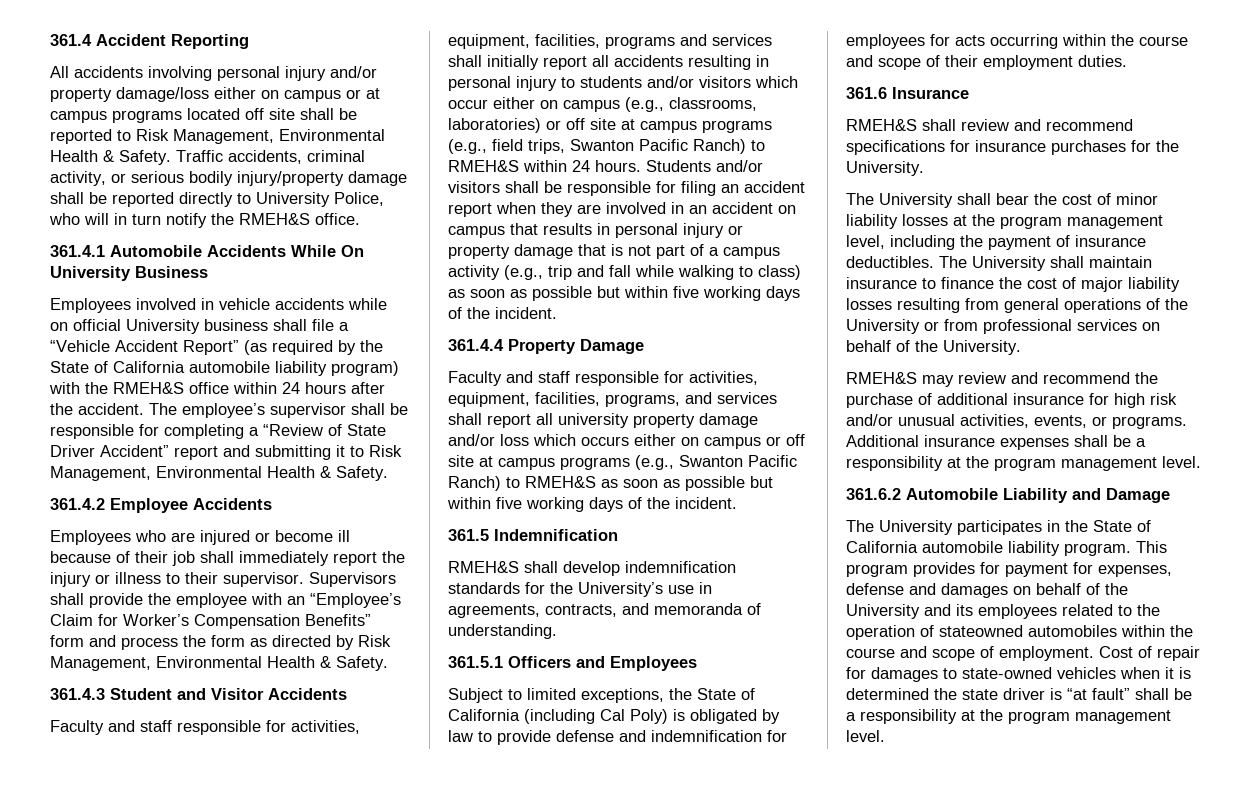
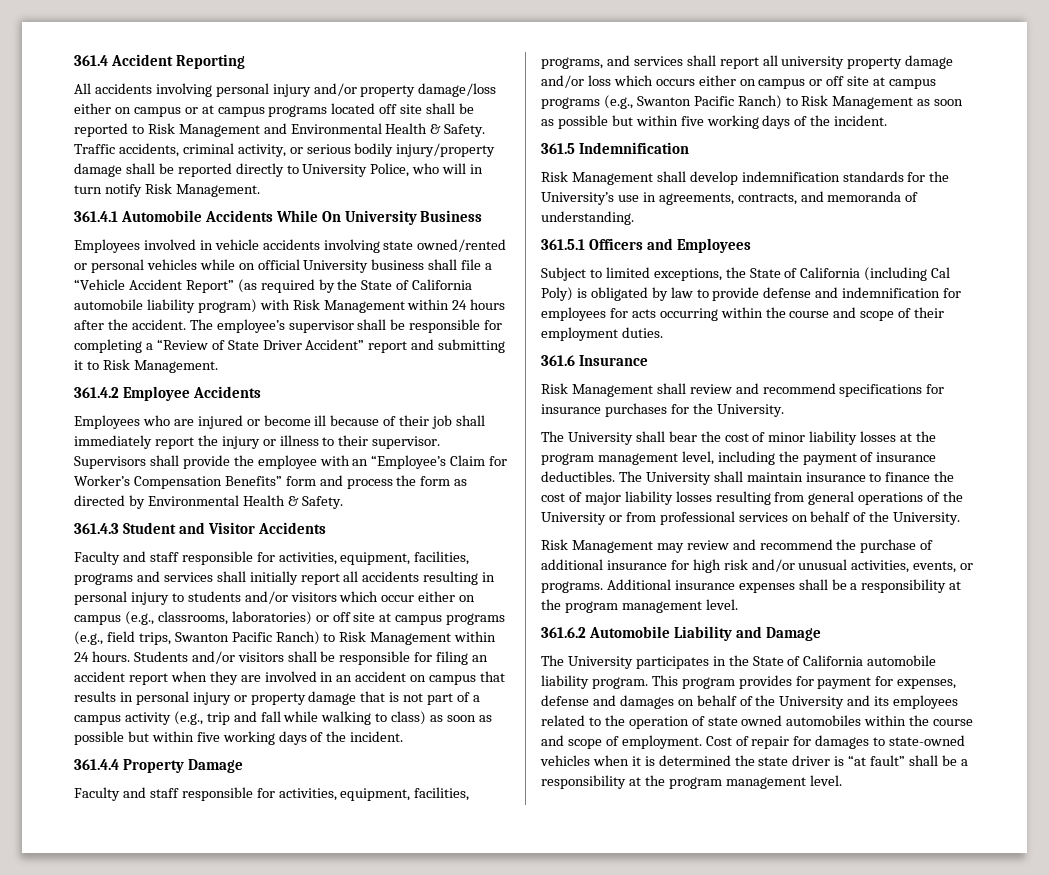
[173,129,274,144] Management, -> [178,123,287,137] Management and
[211,213,360,225] the RMEH&S office. -> [144,183,260,197] Risk Management.
(344, 304) none -> [323,239,507,253] [74,259,197,273] involving state owned/rented or personal vehicles
[85,382,229,394] the RMEH&S office -> [292,299,405,313] Risk Management
[50,466,388,481] Management, Environmental Health & Safety. -> [133,360,218,373] Management.
[358,635,391,647] [50,656,151,671] Risk Management, -> (145, 502) none
[448,160,519,172] RMEH&S -> [339,631,452,645] Risk Management
[525,476,596,488] RMEH&S -> [801,95,914,109] Risk Management
[448,561,519,573] RMEH&S -> [541,171,653,185] Risk Management
[846,119,917,131] RMEH&S -> [541,383,653,397] Risk Management
[846,372,917,384] RMEH&S -> [541,539,653,553] Risk Management
[939,625,1023,637] stateowned -> [707,715,783,726] state owned

